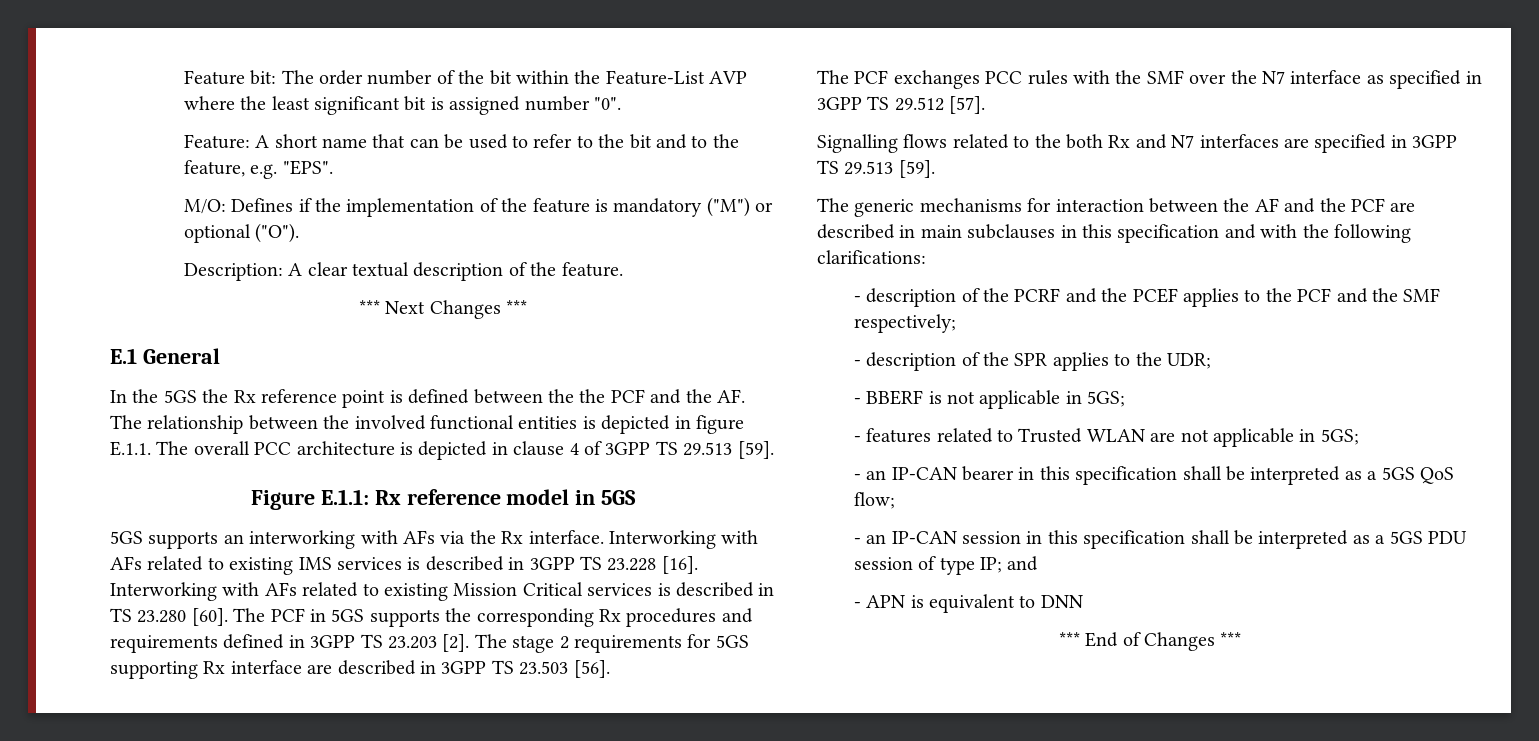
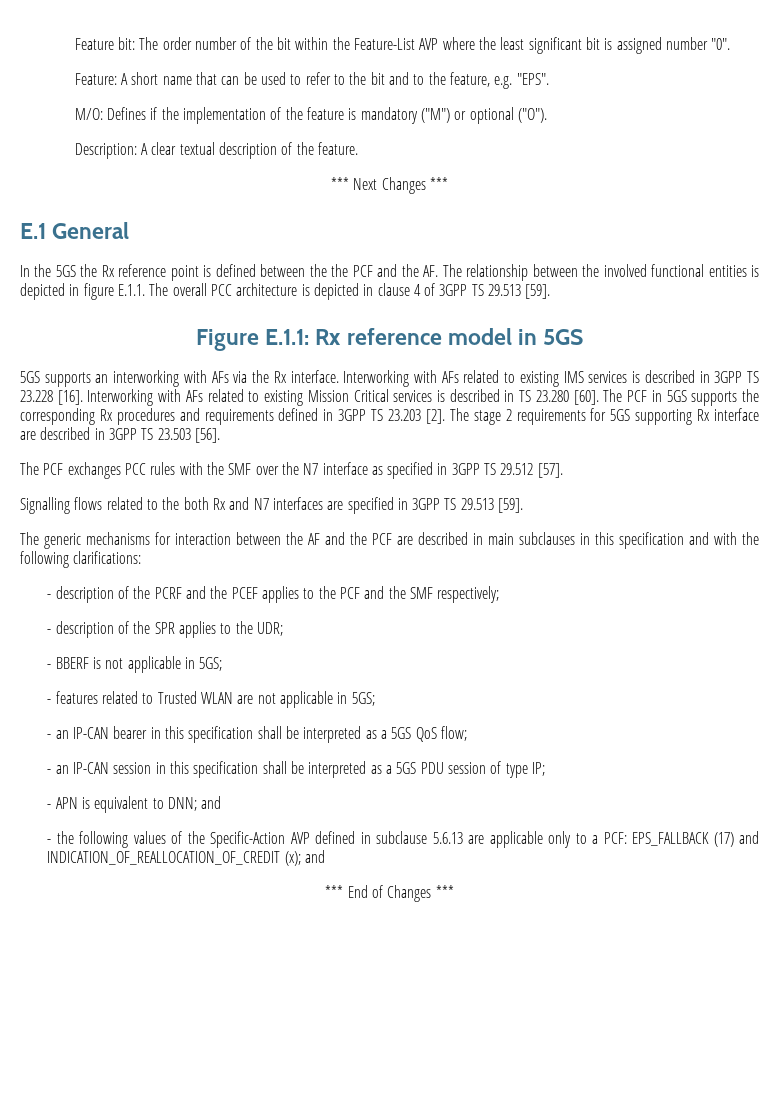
[1007,556,1039,571] and -> (545, 769) none
[1040,595,1083,608] DNN -> [168,796,222,811] [47,831,760,848] [47,850,326,866] DNN; and // - the following values of the Specific-Action AVP defined in subclause 5.6.13 are applicable only to a PCF: EPS_FALLBACK (17) and INDICATION_OF_REALLOCATION_OF_CREDIT (x); and

